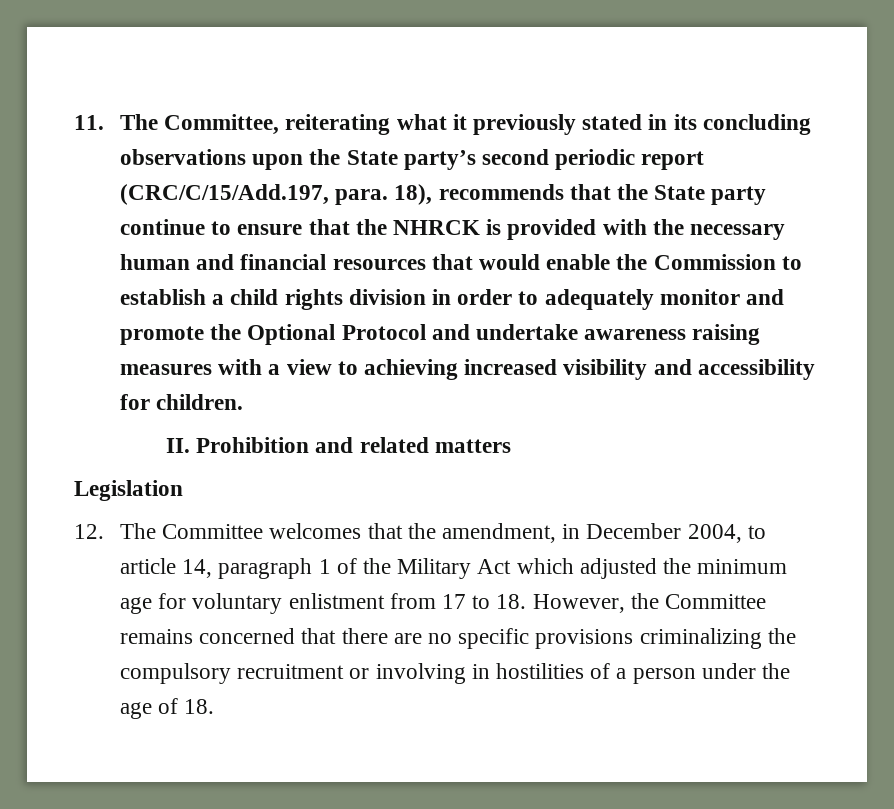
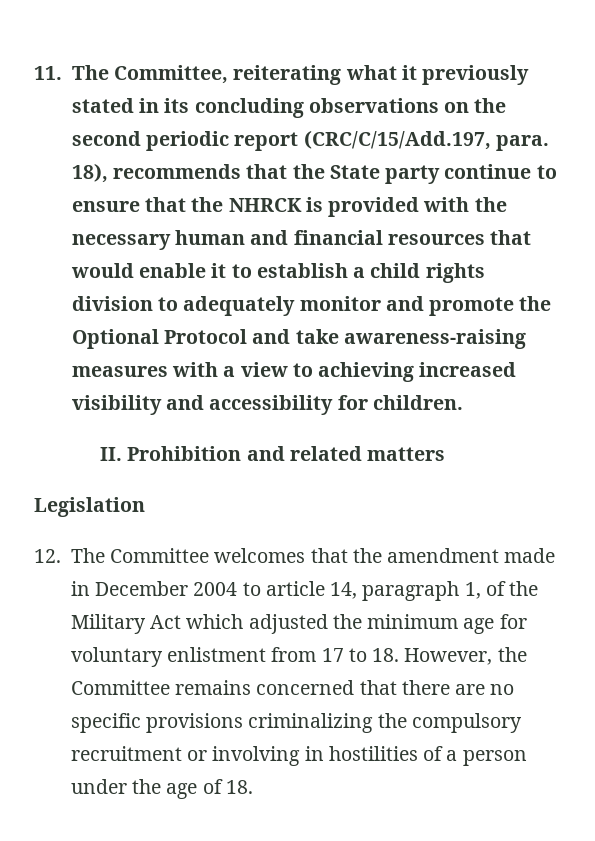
[252,149,476,170] upon the State party’s -> [444,98,507,113] on the
[616,254,776,270] the Commission -> [211,263,227,278] it
[432,289,513,305] in order -> (153, 303) none
[476,324,761,345] undertake awareness raising -> [295,329,526,349] take awareness-raising
[442,523,557,543] amendment, -> [387,548,556,563] amendment made
[687,524,742,543] 2004, -> [193,582,238,596] 2004
[318,559,331,574] 1 -> [464,582,481,599] 1,

